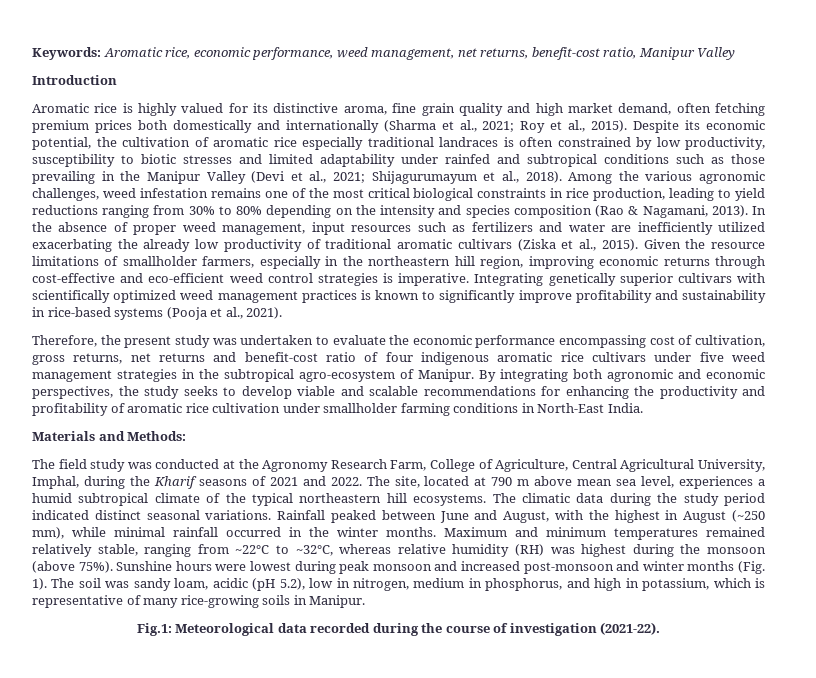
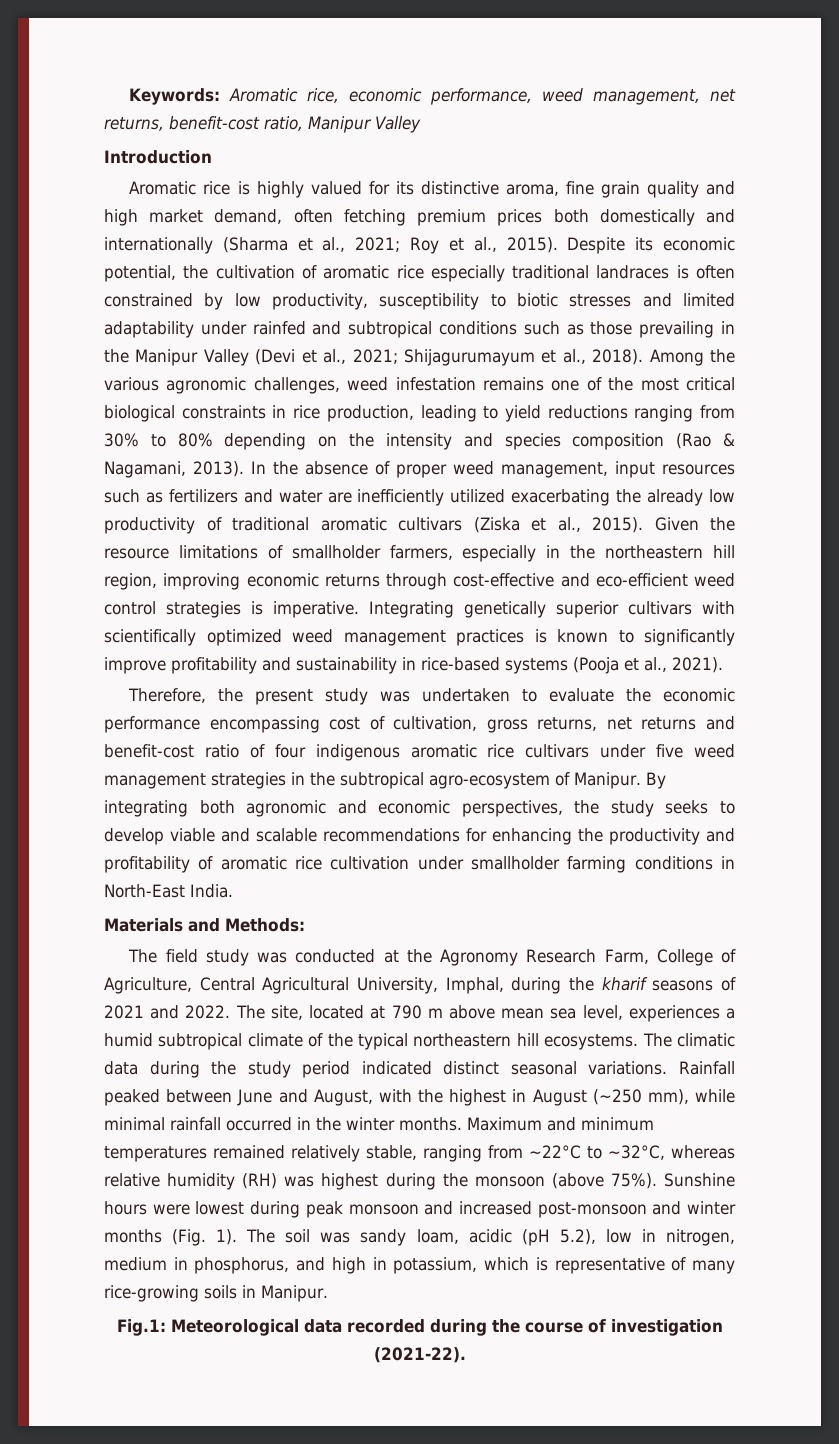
[153,476,197,489] Kharif -> [601,977,648,991] kharif

